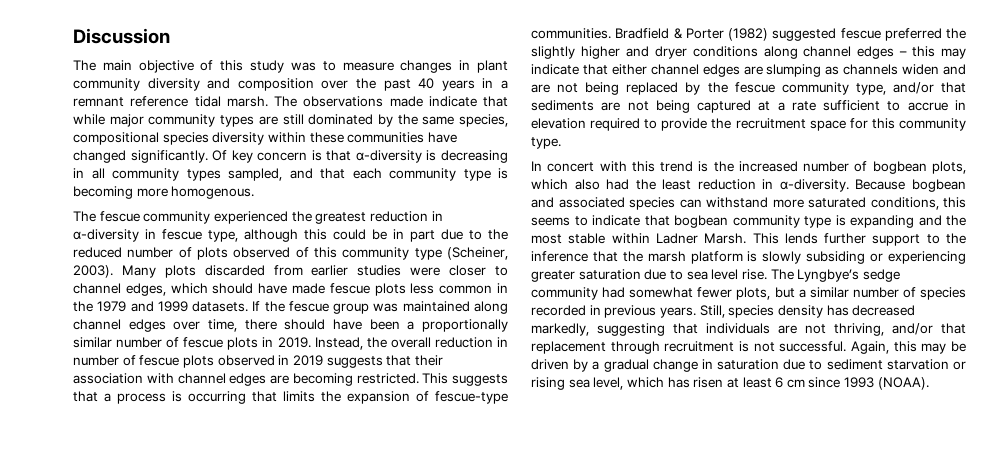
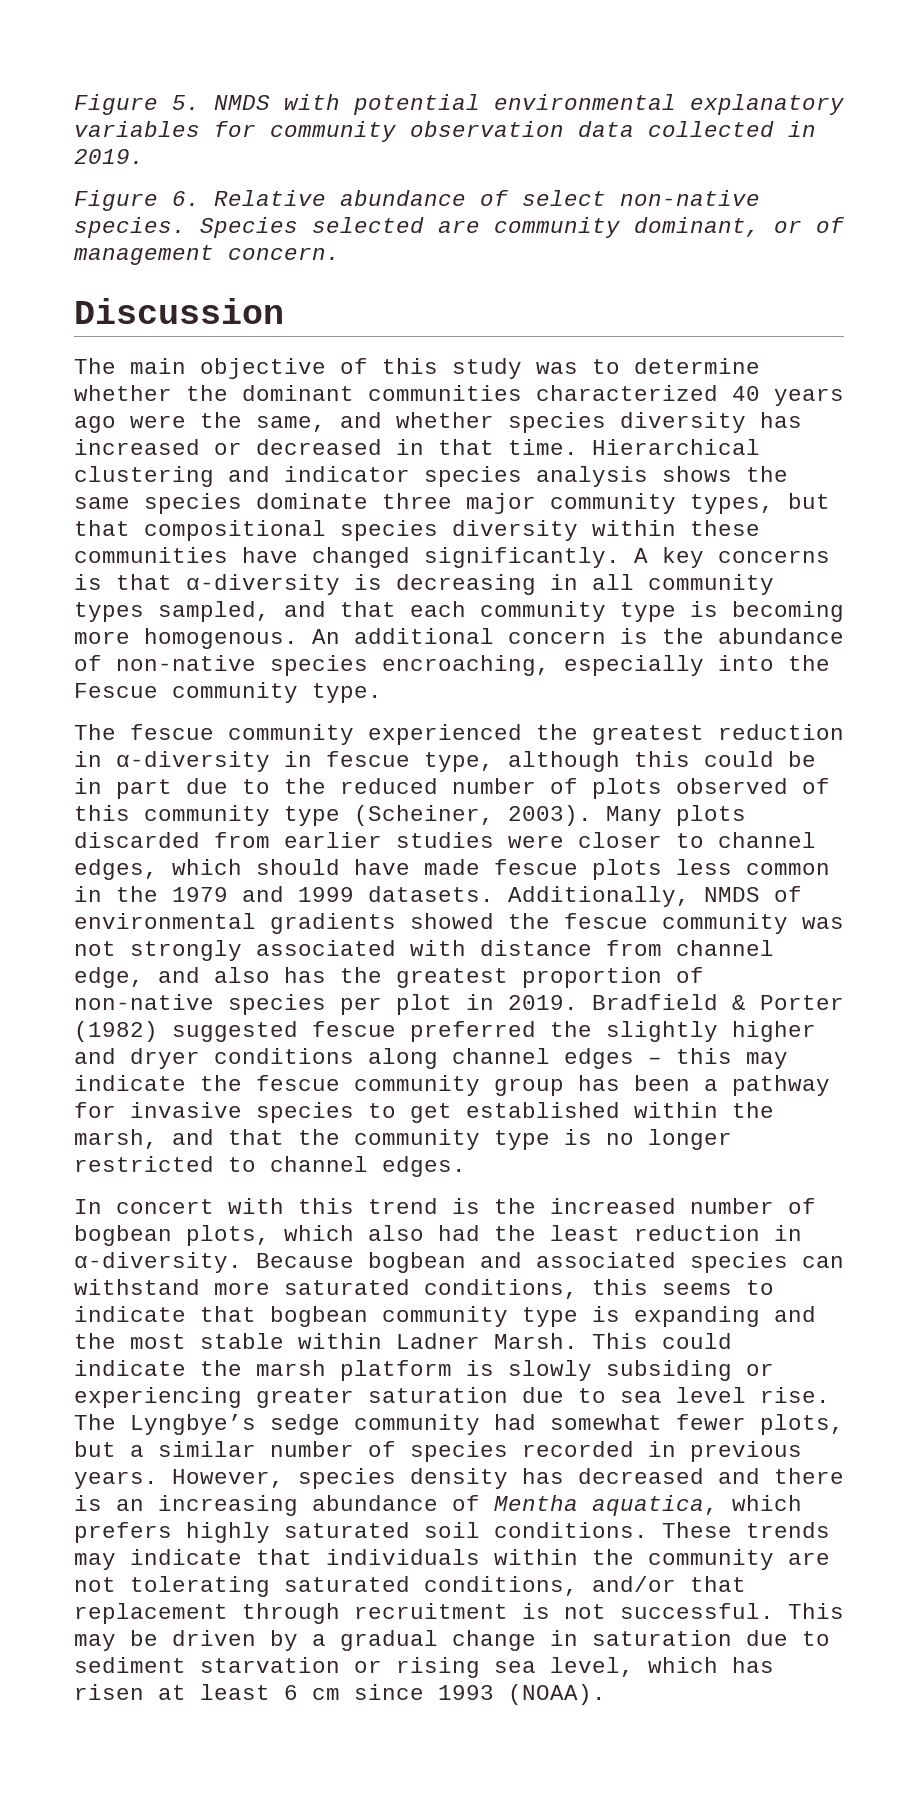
(73, 36) none -> [74,94,844,115] [74,121,816,142] [74,149,144,164] [74,190,760,211] [74,217,845,238] [74,245,340,265] Figure 5. NMDS with potential environmental explanatory variables for community observation data collected in 2019. // Figure 6. Relative abundance of select non-native species. Species selected are community dominant, or of management concern. //
[342,60,508,73] [73,78,509,91] [73,96,508,107] [73,114,508,127] measure changes in plant community diversity and composition over the past 40 years in a remnant reference tidal marsh. The observations made indicate that while major community types are still dominated by the same species, -> [634,358,760,374] [74,385,844,406] [74,412,802,433] [74,439,760,455] [74,466,788,487] [74,493,830,514] [74,520,130,536] determine whether the dominant communities characterized 40 years ago were the same, and whether species diversity has increased or decreased in that time. Hierarchical clustering and indicator species analysis shows the same species dominate three major community types, but that
[212,150,308,163] Of key concern -> [634,547,830,568] A key concerns
(255, 192) none -> [312,628,844,644] [74,655,830,676] [74,682,382,703] An additional concern is the abundance of non-native species encroaching, especially into the Fescue community type.
[252,301,508,314] [73,319,509,332] [73,337,508,350] [73,355,443,368] [73,373,508,386] [73,391,508,404] [531,28,611,39] If the fescue group was maintained along channel edges over time, there should have been a proportionally similar number of fescue plots in 2019. Instead, the overall reduction in number of fescue plots observed in 2019 suggests that their association with channel edges are becoming restricted. This suggests that a process is occurring that limits the expansion of fescue-type communities. -> [508,886,802,907] [74,913,844,934] [74,940,774,961] [74,967,704,988] [74,994,578,1015] Additionally, NMDS of environmental gradients showed the fescue community was not strongly associated with distance from channel edge, and also has the greatest proportion of non-native species per plot in 2019.
[582,64,966,77] [531,82,966,95] [531,100,966,113] [531,118,966,131] [531,137,561,149] that either channel edges are slumping as channels widen and are not being replaced by the fescue community type, and/or that sediments are not being captured at a rate sufficient to accrue in elevation required to provide the recruitment space for this community type. -> [200,1075,830,1096] [74,1102,774,1123] [74,1129,732,1150] [74,1156,466,1177] the fescue community group has been a pathway for invasive species to get established within the marsh, and that the community type is no longer restricted to channel edges.
[784,233,966,246] [531,251,618,262] lends further support to the inference that -> [662,1333,732,1349] [74,1360,186,1376] could indicate
[699,305,725,318] Still, -> [172,1469,284,1488] However,
[531,323,884,336] markedly, suggesting that individuals are not thriving, -> [718,1468,844,1484] [74,1495,802,1516] [74,1522,830,1543] [74,1549,830,1570] [74,1576,578,1597] and there is an increasing abundance of Mentha aquatica, which prefers highly saturated soil conditions. These trends may indicate that individuals within the community are not tolerating saturated conditions,
[851,341,917,354] Again, this -> [788,1603,844,1619] This

